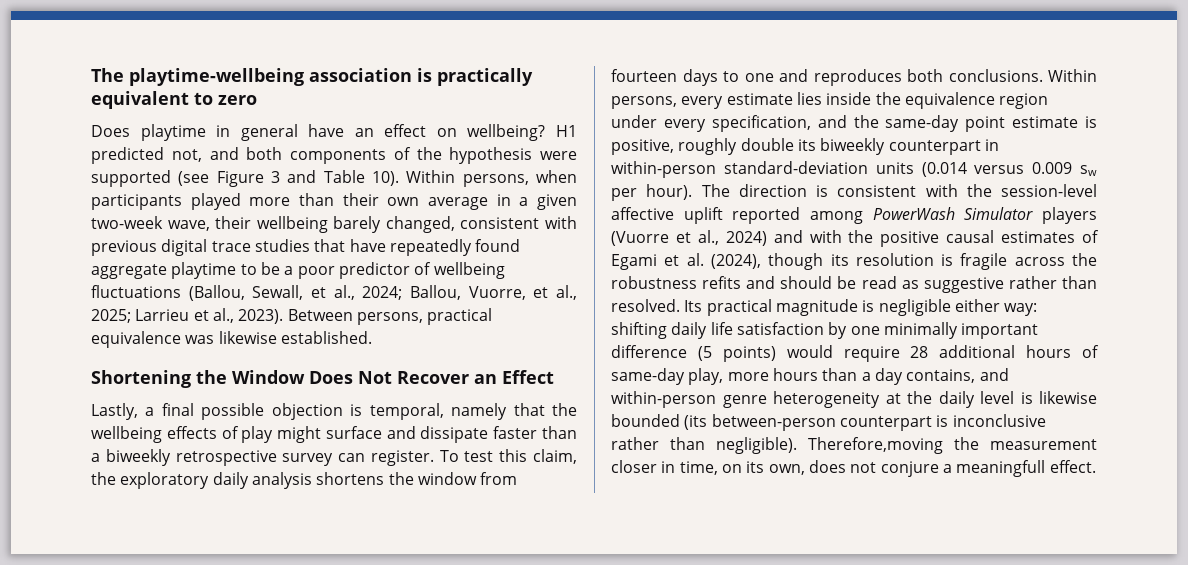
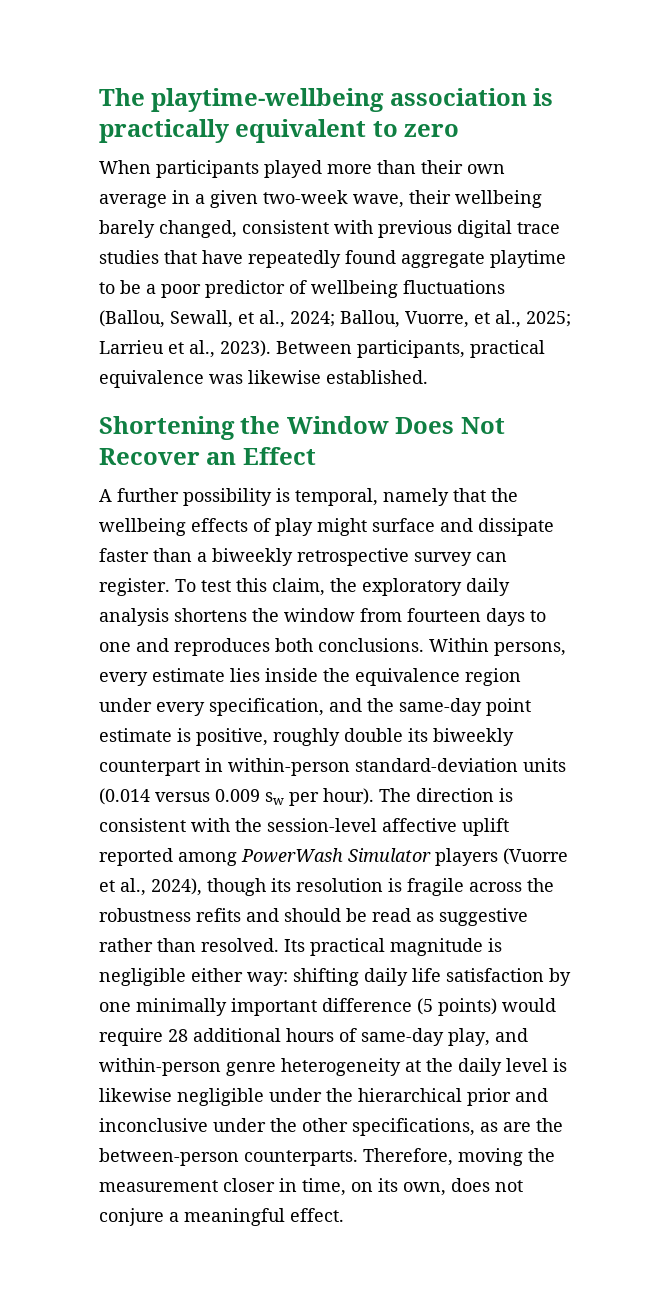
[91,124,577,141] [91,147,577,164] [91,170,578,187] Does playtime in general have an effect on wellbeing? H1 predicted not, and both components of the hypothesis were supported (see Figure 3 and Table 10). Within persons, when -> [99,160,151,174] When
[356,312,423,325] persons, -> [357,340,465,358] participants,
[91,403,343,420] Lastly, a final possible objection -> [99,488,272,506] A further possibility
[725,230,1099,247] [611,253,761,270] 2024) and with the positive causal estimates of Egami et al. (2024), -> [151,878,202,896] 2024),
[727,368,976,385] more hours than a day contains, -> (490, 1037) none
[611,414,1046,431] [611,437,943,454] bounded (its between-person counterpart is inconclusive rather than negligible). Therefore,moving -> [177,1088,548,1106] [99,1118,563,1136] [99,1148,523,1166] negligible under the hierarchical prior and inconclusive under the other specifications, as are the between-person counterparts. Therefore, moving
[956,460,1046,477] meaningfull -> [184,1208,285,1226] meaningful

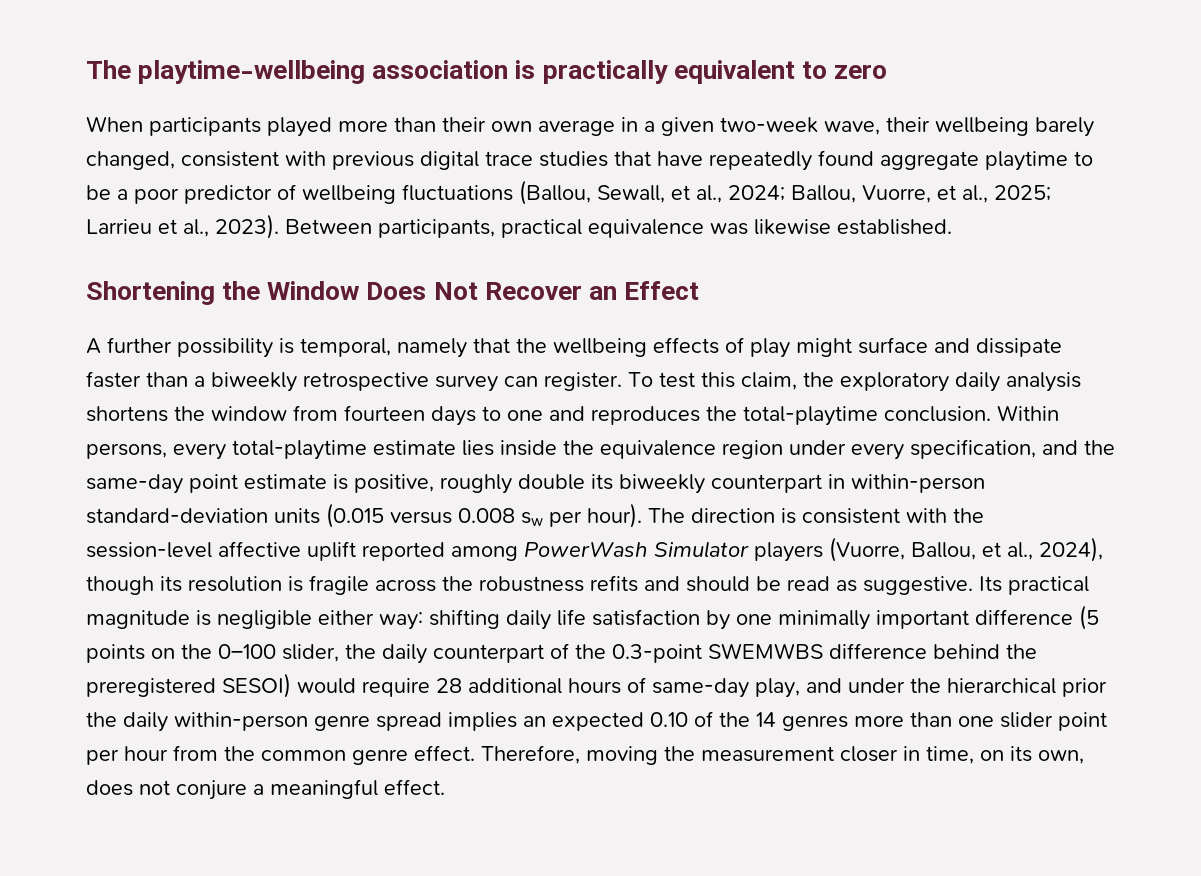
[275,638,424,652] both conclusions. -> [706,406,991,426] the total-playtime conclusion.
(148, 679) none -> [232,440,367,460] total-playtime
[99,788,260,805] (0.014 versus 0.009 -> [326,503,515,528] (0.015 versus 0.008
[503,848,568,865] (Vuorre -> [829,537,976,562] (Vuorre, Ballou,
[439,908,528,926] [99,938,279,952] suggestive rather than resolved. -> [863,576,973,595] suggestive.
[438,998,497,1016] points) -> [86,643,1037,664] [86,673,291,698] points on the 0–100 slider, the daily counterpart of the 0.3-point SWEMWBS difference behind the preregistered SESOI)
[99,1058,567,1076] [99,1088,548,1106] [99,1118,563,1136] [99,1148,358,1166] within-person genre heterogeneity at the daily level is likewise negligible under the hierarchical prior and inconclusive under the other specifications, as are the between-person counterparts. -> [848,678,1107,697] [86,711,1107,732] [86,745,475,765] under the hierarchical prior the daily within-person genre spread implies an expected 0.10 of the 14 genres more than one slider point per hour from the common genre effect.

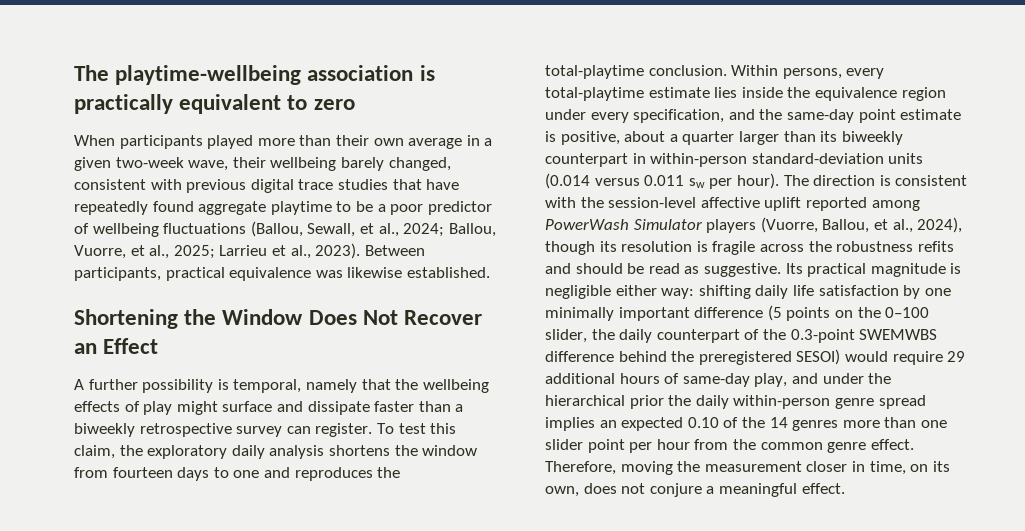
[440,474,585,494] roughly double -> [624,131,816,145] about a quarter larger than
[326,503,515,528] (0.015 versus 0.008 -> [545,173,685,189] (0.014 versus 0.011
[436,678,462,693] 28 -> [947,351,966,362] 29

